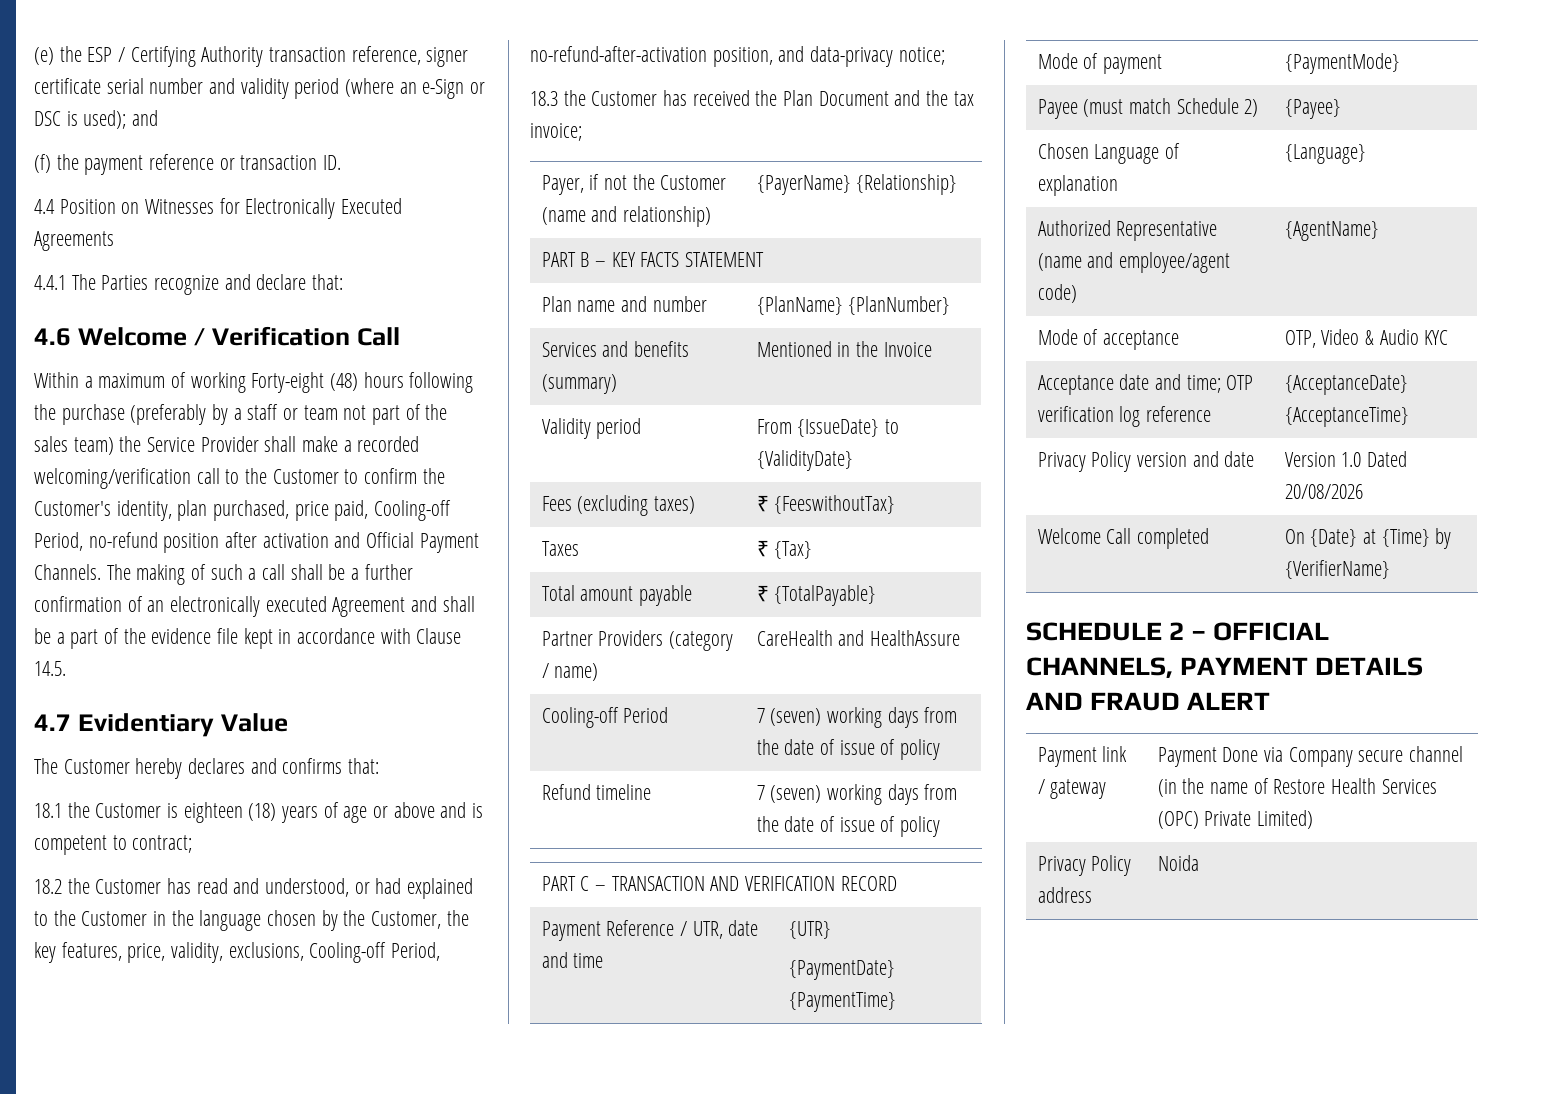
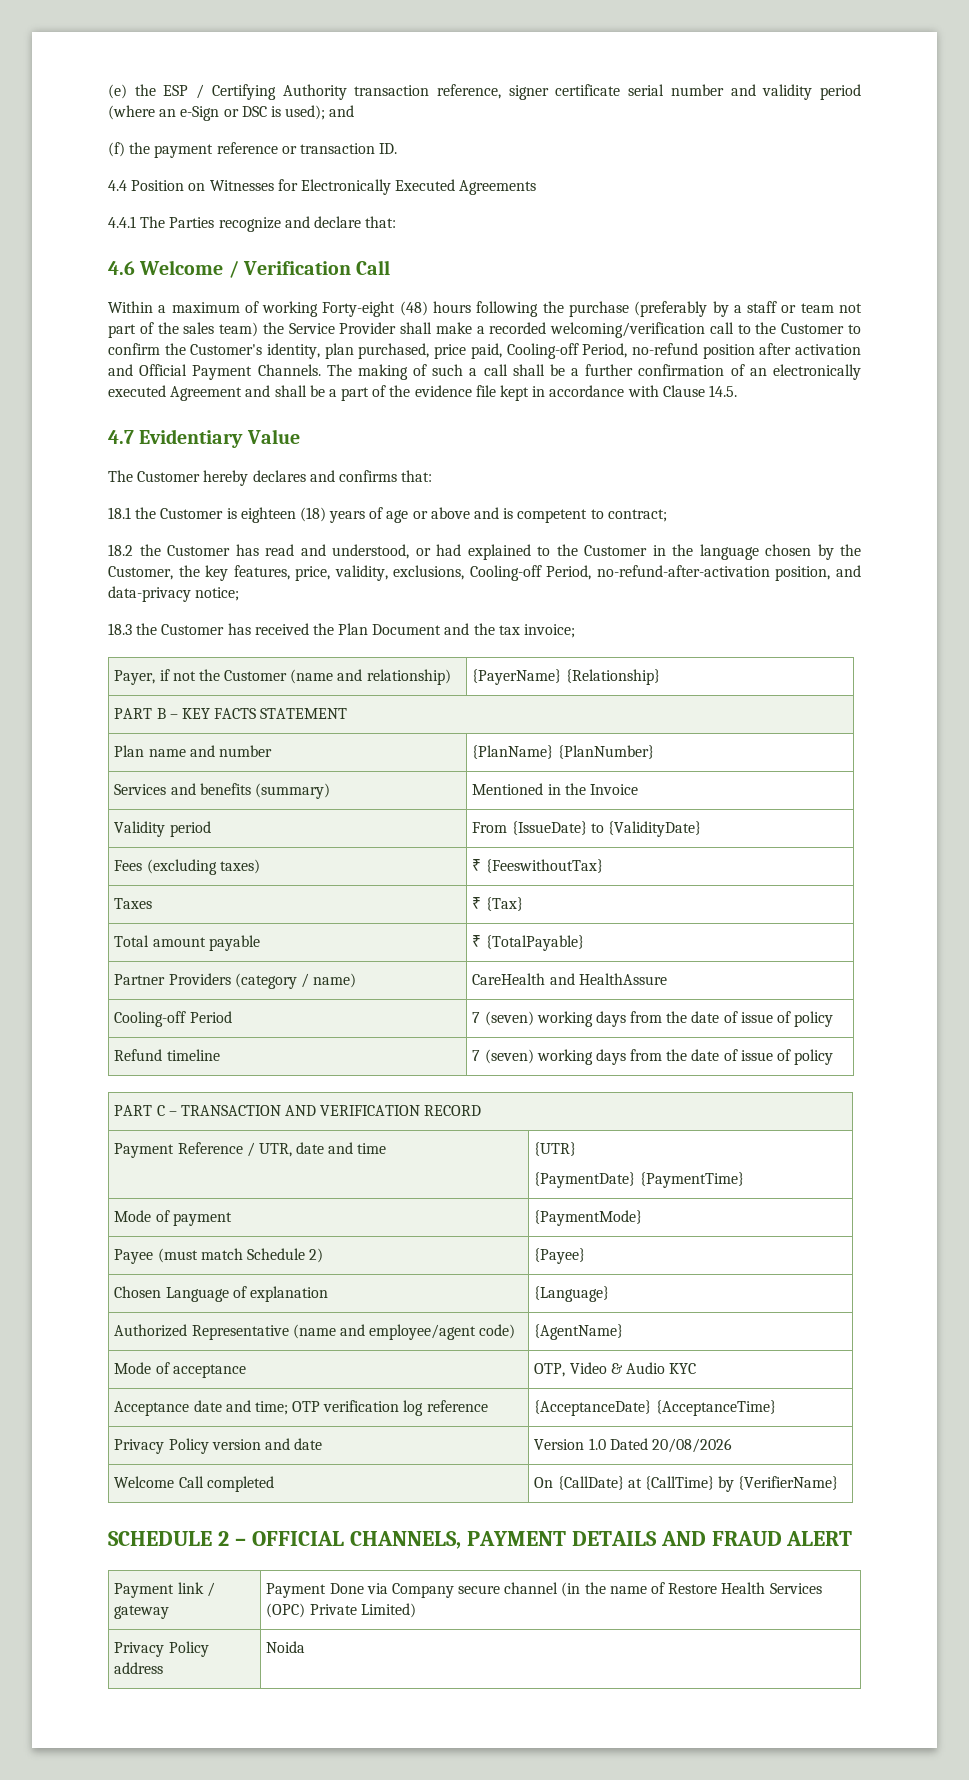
[1310,529,1430,547] {Date} at {Time} -> [557,1476,714,1490] {CallDate} at {CallTime}

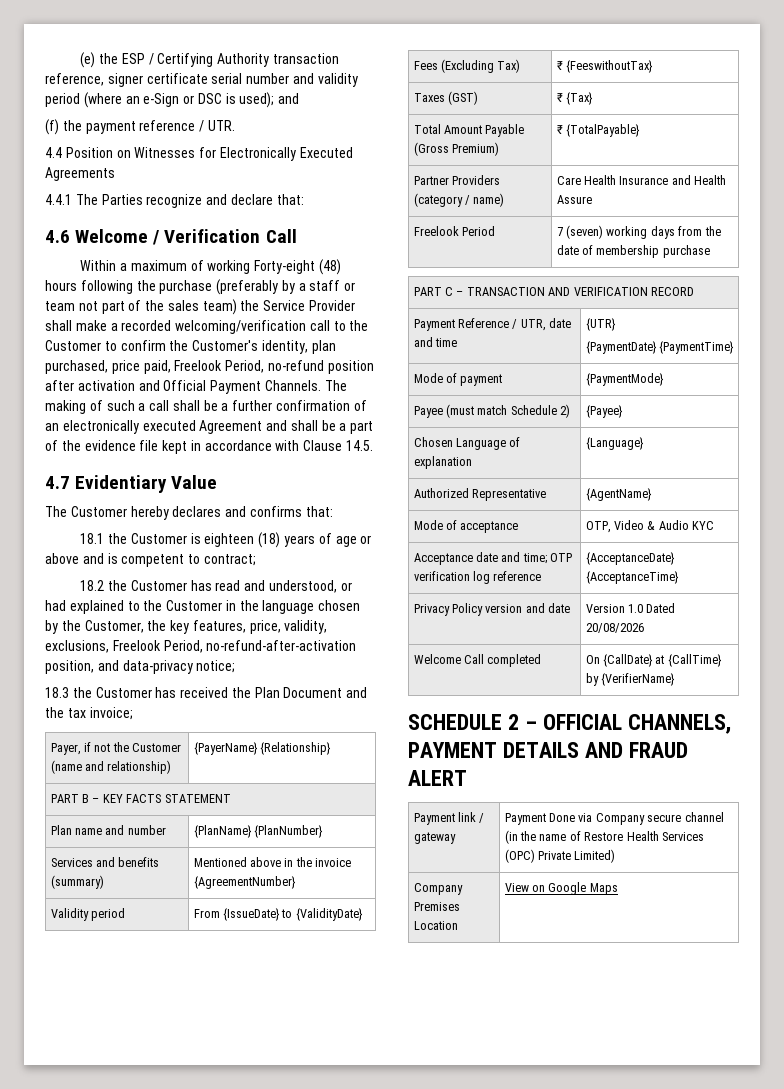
[281,143,398,154] or transaction ID. -> [199,120,235,132] / UTR.
[506,343,579,359] Cooling-off -> [174,360,223,371] Freelook
[469,565,542,581] Cooling-off -> [112,640,161,651] Freelook
[547,783,638,795] in the Invoice -> [250,857,352,867] [193,876,296,889] above in the invoice {AgreementNumber}
[146,859,260,875] (excluding taxes) -> [441,59,521,73] (Excluding Tax)
(153, 903) none -> [448,91,479,105] (GST)
[152,935,260,951] amount payable -> [444,124,525,137] [413,142,500,156] Amount Payable (Gross Premium)
[472,973,667,985] [114,1011,187,1027] CareHealth and HealthAssure // Cooling-off -> [556,175,727,185] [556,195,592,204] [413,226,459,236] Care Health Insurance and Health Assure // Freelook
[740,1011,834,1027] [114,1049,220,1061] [472,1049,834,1065] issue of policy // Refund timeline | 7 (seven) working days from the date of issue of policy -> [596,245,710,258] membership purchase
[292,1324,516,1340] (name and employee/agent code) -> (547, 495) none
[114,1641,209,1657] [114,1662,164,1674] [266,1641,306,1653] Privacy Policy address | Noida -> [413,883,463,895] [413,902,460,911] [413,921,458,930] [504,882,618,895] Company Premises Location | View on Google Maps

